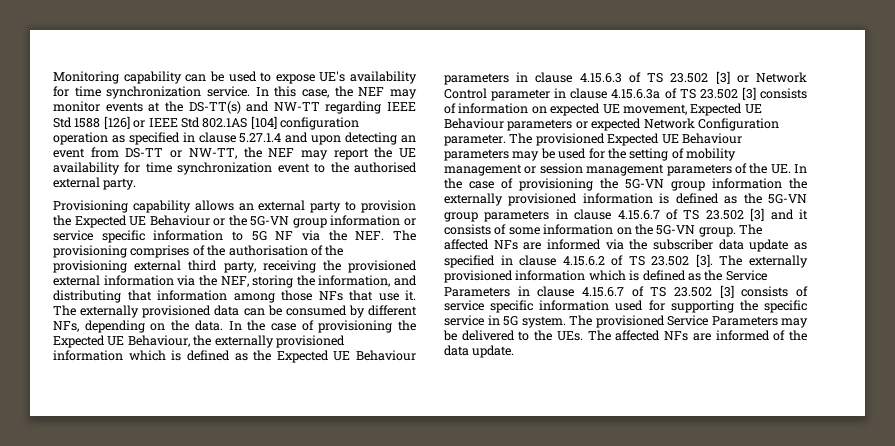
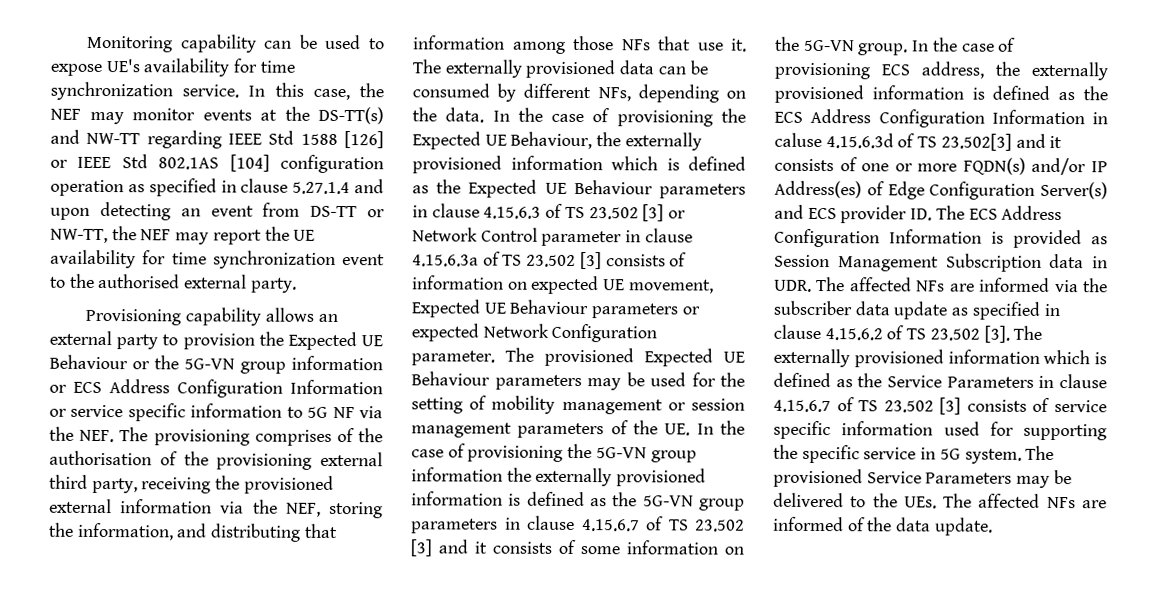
(416, 222) none -> [73,379,383,398] [49,408,67,417] ECS Address Configuration Information or
(736, 232) none -> [912,37,1017,52] [774,61,1108,81] [774,84,1108,104] [774,108,1108,128] [774,132,1063,151] [774,157,1108,176] [774,180,1108,200] [774,204,1063,224] [774,228,1108,249] [774,253,1108,272] [774,279,812,292] In the case of provisioning ECS address, the externally provisioned information is defined as the ECS Address Configuration Information in caluse 4.15.6.3d of TS 23.502[3] and it consists of one or more FQDN(s) and/or IP Address(es) of Edge Configuration Server(s) and ECS provider ID. The ECS Address Configuration Information is provided as Session Management Subscription data in UDR.

